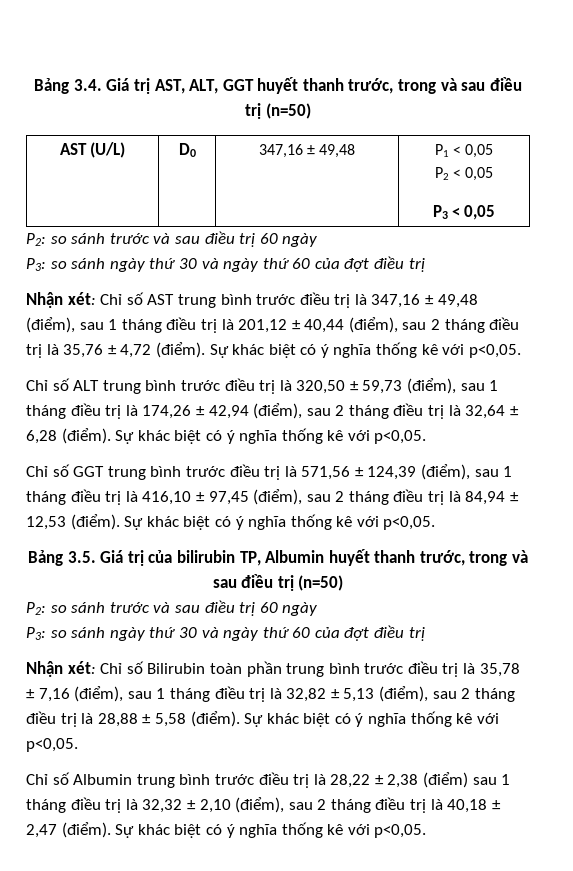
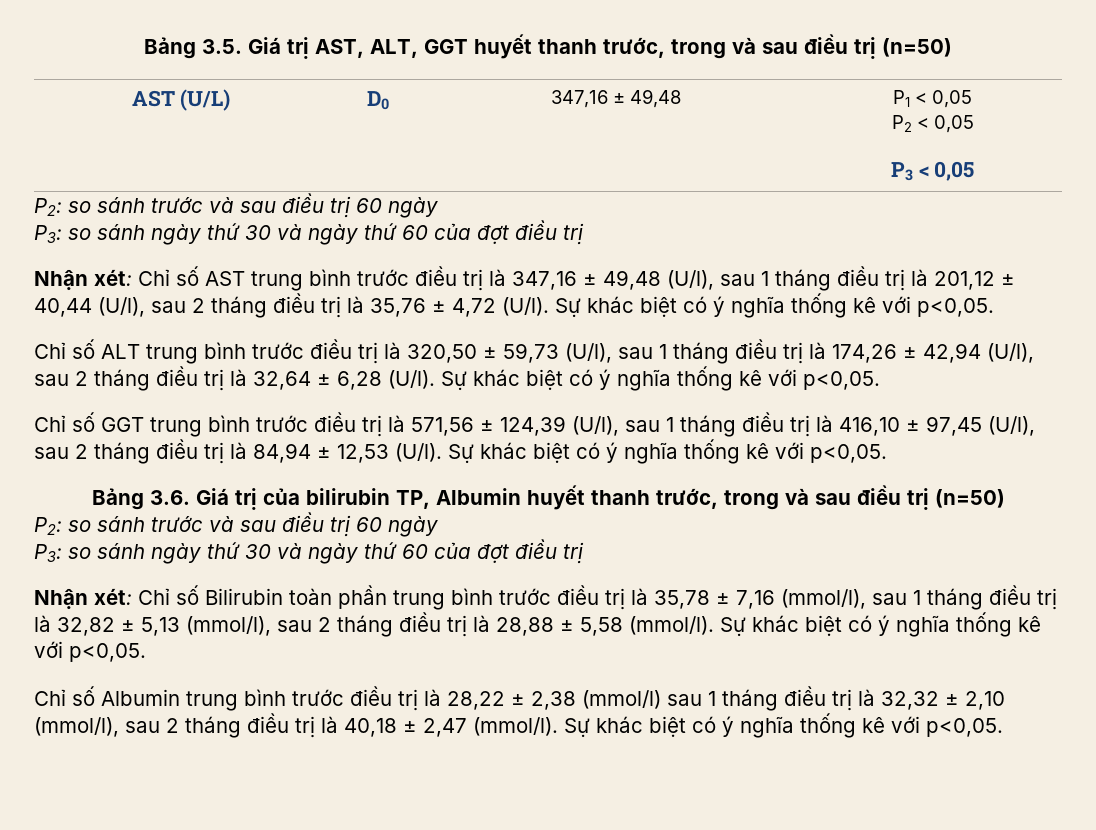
[34,78,102,94] Bảng 3.4. -> [144,37,242,59] Bảng 3.5.
[26,317,75,333] (điểm), -> [667,270,714,290] (U/l),
[348,317,398,333] (điểm), -> [98,297,145,317] (U/l),
[155,342,205,358] (điểm). -> [502,297,549,316] (U/l).
[407,378,457,394] (điểm), -> [565,343,612,363] (U/l),
[253,403,303,419] (điểm), -> [987,343,1034,363] (U/l),
[61,428,111,444] (điểm). -> [388,370,435,389] (U/l).
[421,464,471,480] (điểm), -> [572,416,619,436] (U/l),
[253,489,303,505] (điểm), -> [988,416,1035,436] (U/l),
[70,514,120,530] (điểm). -> [395,443,442,462] (U/l).
[67,551,96,563] 3.5. -> [149,490,190,505] 3.6.
[74,686,124,702] (điểm), -> [781,589,866,609] (mmol/l),
[379,686,429,702] (điểm), -> [186,616,271,636] (mmol/l),
[190,711,240,727] (điểm). -> [629,616,714,635] (mmol/l).
[423,772,469,788] (điểm) -> [582,690,661,709] (mmol/l)
[235,797,285,813] (điểm), -> [34,717,119,737] (mmol/l),
[61,822,111,838] (điểm). -> [473,717,558,736] (mmol/l).

